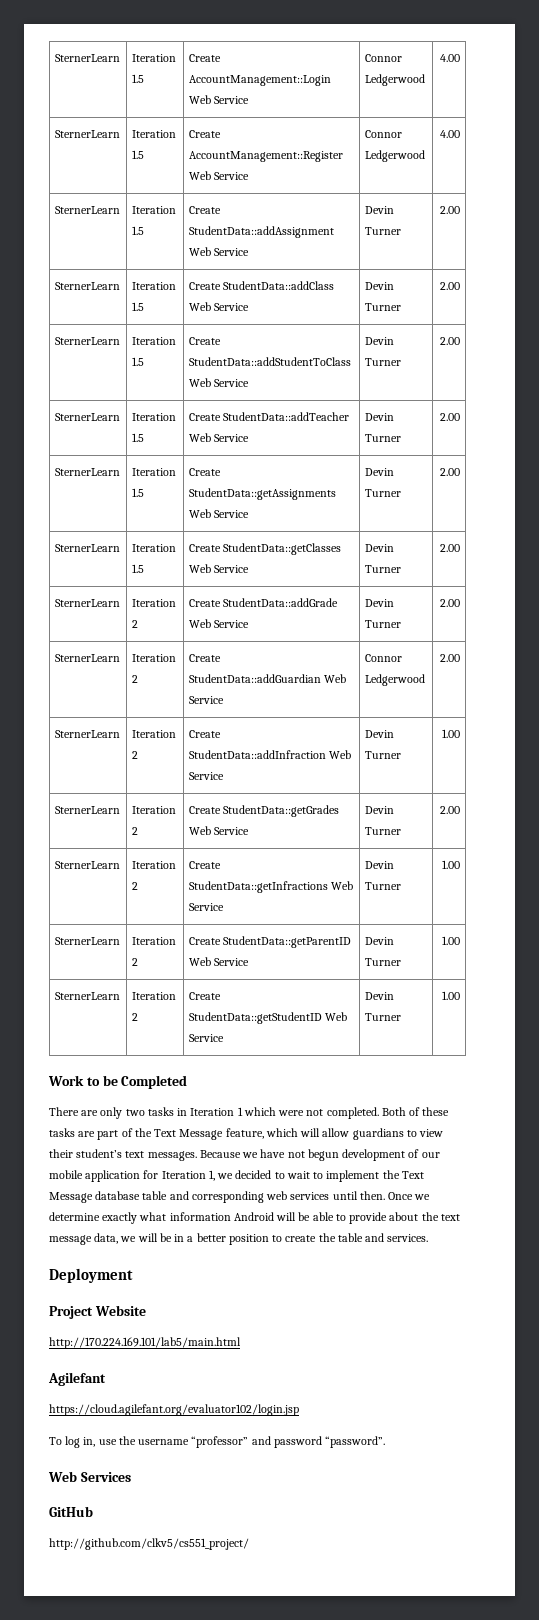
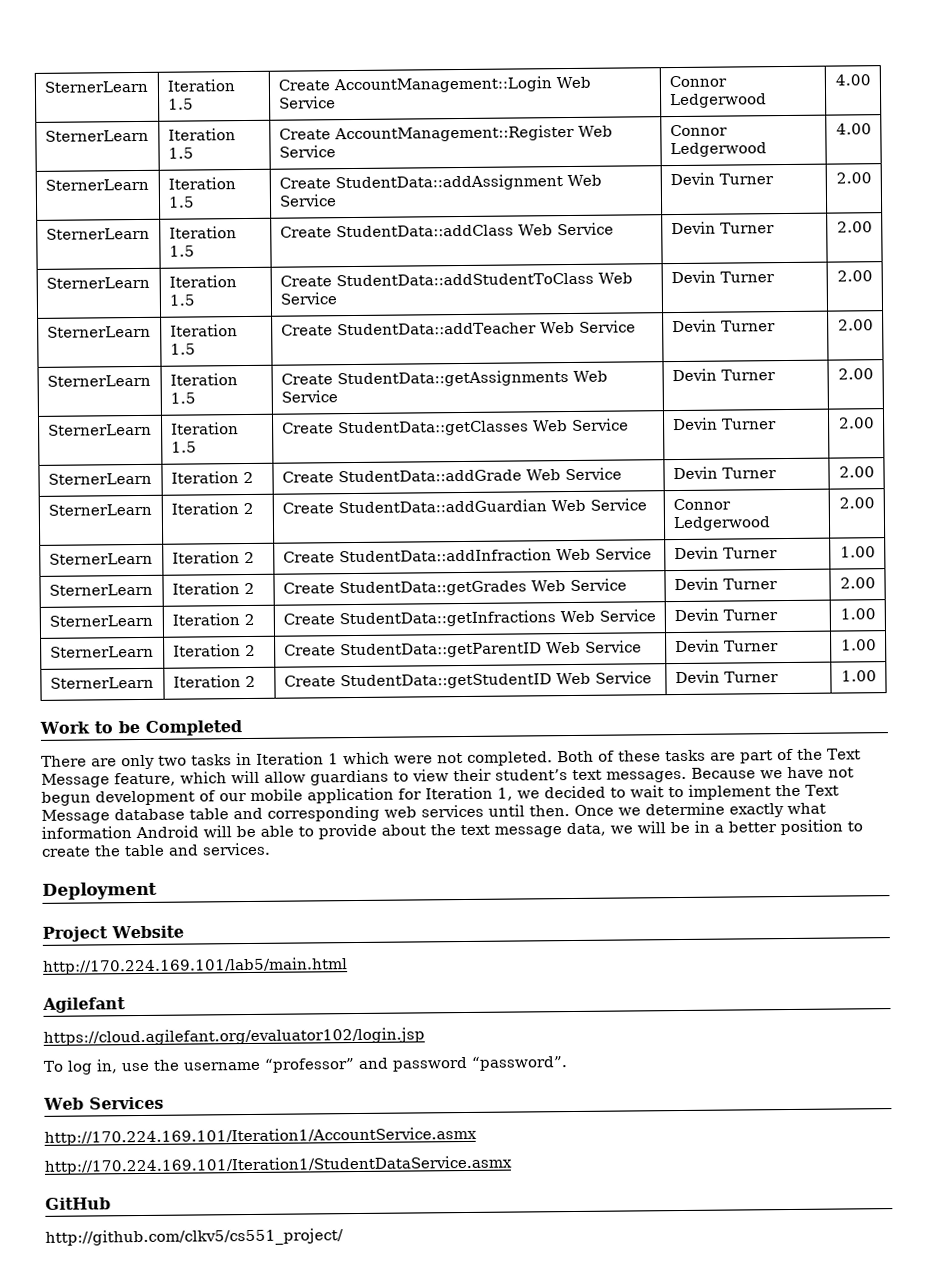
(131, 1477) none -> [44,1126,477,1146] [44,1155,512,1175] // http://170.224.169.101/Iteration1/AccountService.asmx // http://170.224.169.101/Iteration1/StudentDataService.asmx

